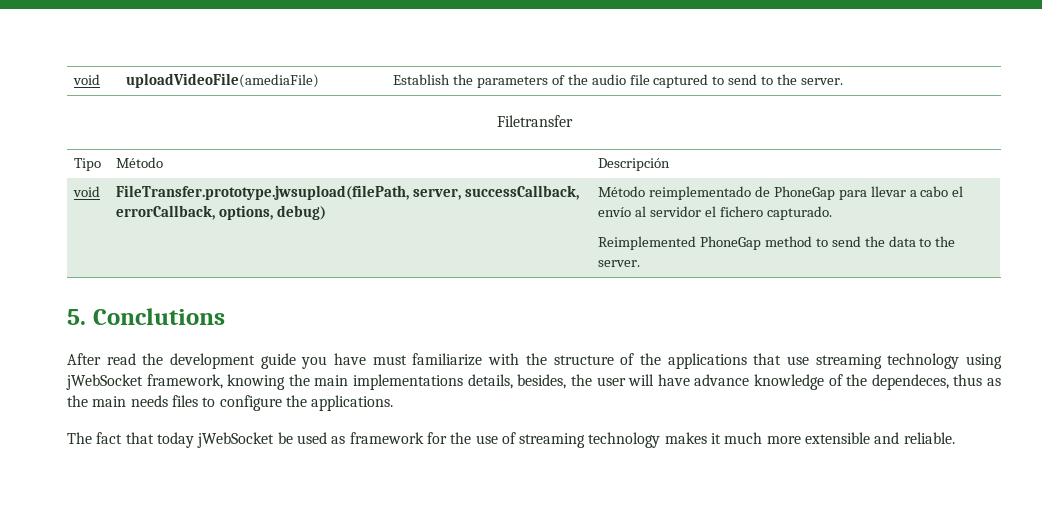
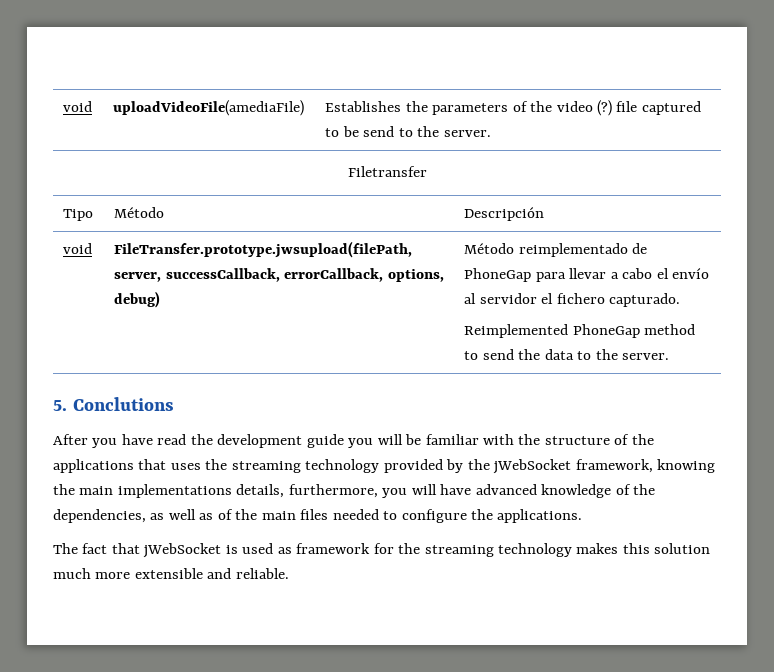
[393,74,451,85] Establish -> [325,101,402,112] Establishes
[591,74,626,85] audio -> [556,100,612,116] video (?)
(725, 80) none -> [342,126,359,137] be
(101, 359) none -> [92,434,153,448] you have
[334,353,483,366] have must familiarize -> [377,434,479,445] will be familiar
[786,353,1003,369] use streaming technology using -> [170,459,490,473] uses the streaming technology provided by the
[517,374,626,389] besides, the user -> [288,484,408,498] furthermore, you
[694,374,750,386] advance -> [475,484,537,495] advanced
[871,374,1001,390] [67,395,198,407] dependeces, thus as the main needs files -> [53,509,379,523] dependencies, as well as of the main files needed
[156,432,293,448] today jWebSocket be -> [143,543,238,558] jWebSocket is
[475,432,516,444] use of -> (421, 548) none
[711,433,722,444] it -> [622,543,711,554] this solution

